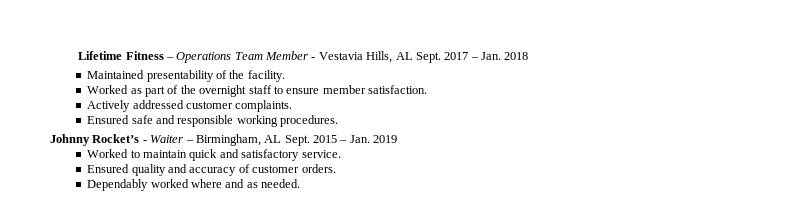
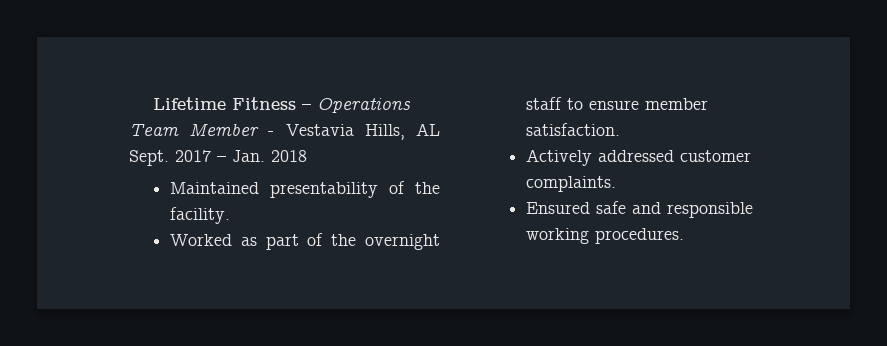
[50,134,398,146] [87,149,341,161] [87,164,336,176] [87,179,301,191] // Johnny Rocket’s - Waiter – Birmingham, AL Sept. 2015 – Jan. 2019 // Worked to maintain quick and satisfactory service. // Ensured quality and accuracy of customer orders. // Dependably worked where and as needed. -> (685, 236) none

